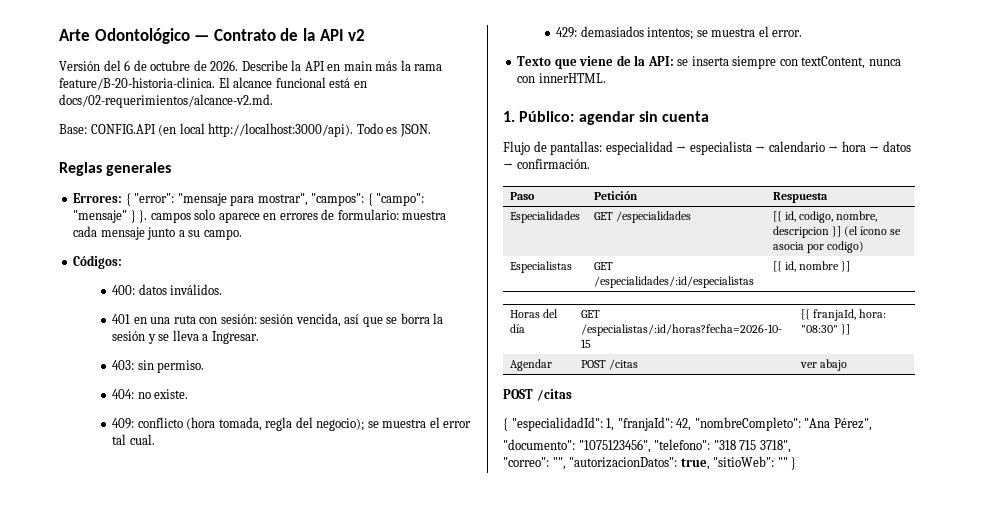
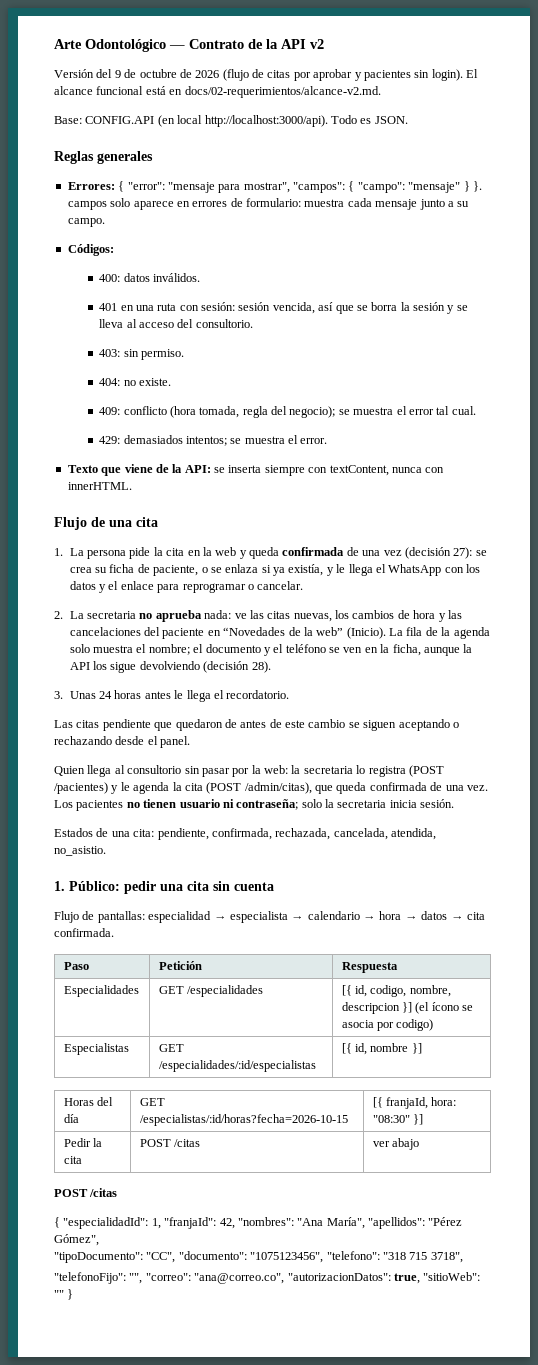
[124,60,131,71] 6 -> [114,70,121,78] 9
[210,60,443,71] [59,77,215,90] 2026. Describe la API en main más la rama feature/B-20-historia-clinica. -> [195,69,463,81] 2026 (flujo de citas por aprobar y pacientes sin login).
[202,331,259,344] a Ingresar. -> [126,319,253,328] al acceso del consultorio.
(606, 78) none -> [54,517,158,530] [54,547,487,559] [69,564,481,576] [69,581,304,593] [54,610,462,622] [69,627,490,639] [69,644,473,656] [69,661,271,673] [54,690,290,702] [54,719,459,731] [54,736,191,748] [54,765,444,777] [54,782,488,794] [54,799,455,811] [54,828,436,840] [54,846,106,856] // Flujo de una cita // 1. La persona pide la cita en la web y queda confirmada de una vez (decisión 27): se crea su ficha de paciente, o se enlaza si ya existía, y le llega el WhatsApp con los datos y el enlace para reprogramar o cancelar. // 2. La secretaria no aprueba nada: ve las citas nuevas, los cambios de hora y las cancelaciones del paciente en “Novedades de la web” (Inicio). La fila de la agenda solo muestra el nombre; el documento y el teléfono se ven en la ficha, aunque la API los sigue devolviendo (decisión 28). // 3. Unas 24 horas antes le llega el recordatorio. // Las citas pendiente que quedaron de antes de este cambio se siguen aceptando o rechazando desde el panel. // Quien llega al consultorio sin pasar por la web: la secretaria lo registra (POST /pacientes) y le agenda la cita (POST /admin/citas), que queda confirmada de una vez. Los pacientes no tienen usuario ni contraseña; solo la secretaria inicia sesión. // Estados de una cita: pendiente, confirmada, rechazada, cancelada, atendida, no_asistio.
[578,111,635,125] agendar -> [124,881,209,894] pedir una cita
[516,159,590,169] confirmación. -> [466,912,485,920] [54,928,114,937] cita confirmada.
[509,359,552,371] Agendar -> [63,1138,102,1147] [63,1156,82,1164] Pedir la cita
[694,417,872,431] "nombreCompleto": "Ana Pérez", // -> [237,1217,463,1229] [54,1234,99,1246] [54,1252,176,1263] "nombres": "Ana María", "apellidos": "Pérez Gómez", // "tipoDocumento": "CC",
[503,457,566,470] "correo": "", -> [54,1272,285,1284] "telefonoFijo": "", "correo": "ana@correo.co",

